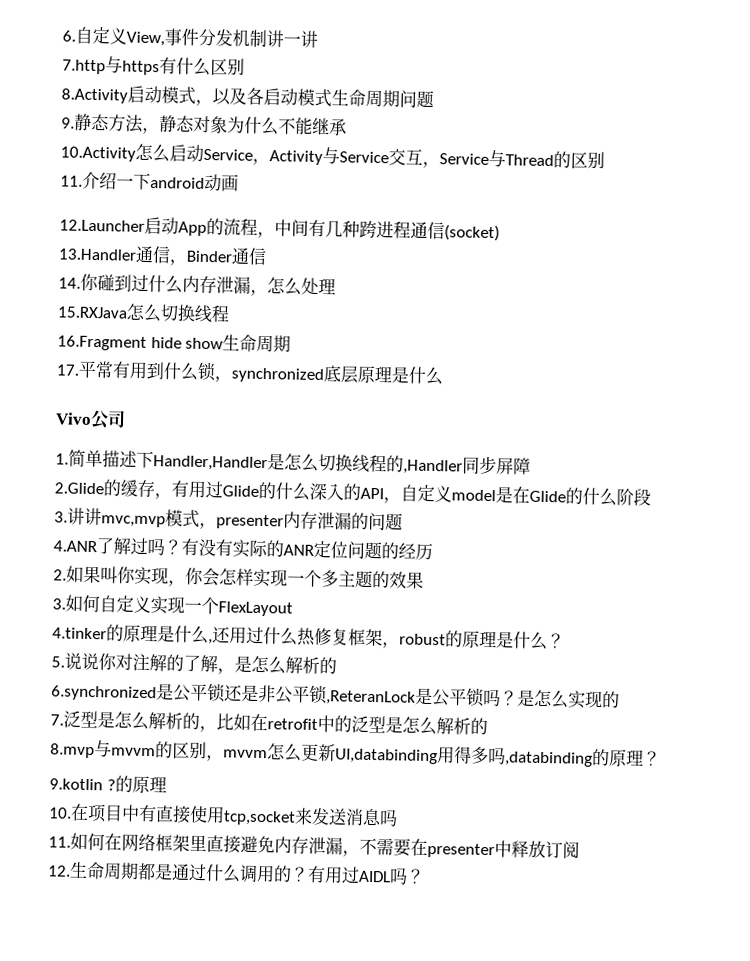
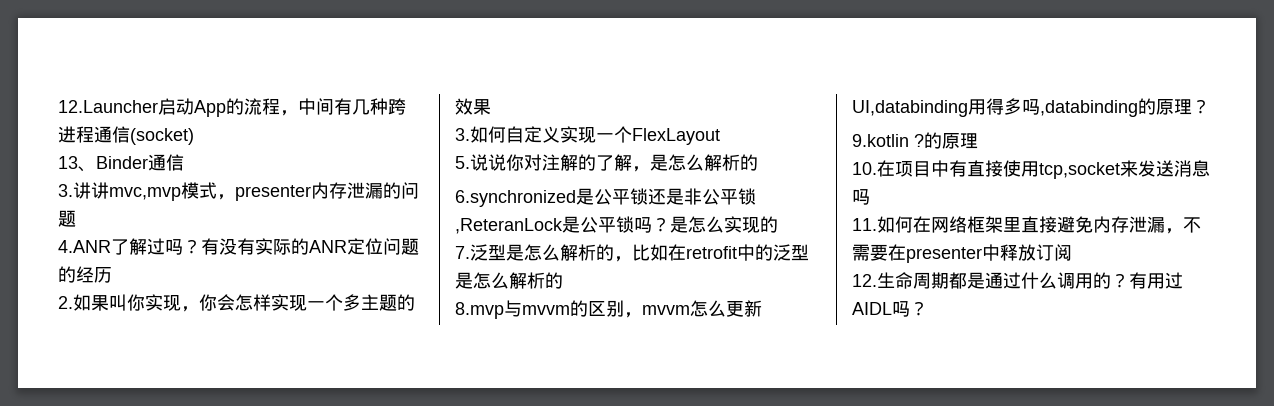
[62,26,318,48] [62,56,245,77] [61,85,434,108] [61,113,347,136] [60,143,605,169] [60,171,239,192] 6.自定义View,事件分发机制讲一讲 // 7.http与https有什么区别 // 8.Activity启动模式，以及各启动模式生命周期问题 // 9.静态方法，静态对象为什么不能继承 // 10.Activity怎么启动Service，Activity与Service交互，Service与Thread的区别 // 11.介绍一下android动画 // -> (58, 106) none
[58,245,187,266] 13.Handler通信， -> [58,156,96,172] 13、
[58,273,336,297] [57,303,230,324] [57,334,292,353] [56,360,444,386] [55,409,126,430] [55,449,531,475] [54,479,651,507] // 14.你碰到过什么内存泄漏，怎么处理 // 15.RXJava怎么切换线程 // 16.Fragment hide show生命周期 // 17.平常有用到什么锁，synchronized底层原理是什么 // Vivo公司 // 1.简单描述下Handler,Handler是怎么切换线程的,Handler同步屏障 // 2.Glide的缓存，有用过Glide的什么深入的API，自定义model是在Glide的什么阶段 -> (184, 162) none
[52,624,565,651] // 4.tinker的原理是什么,还用过什么热修复框架，robust的原理是什么？ -> (720, 136) none

